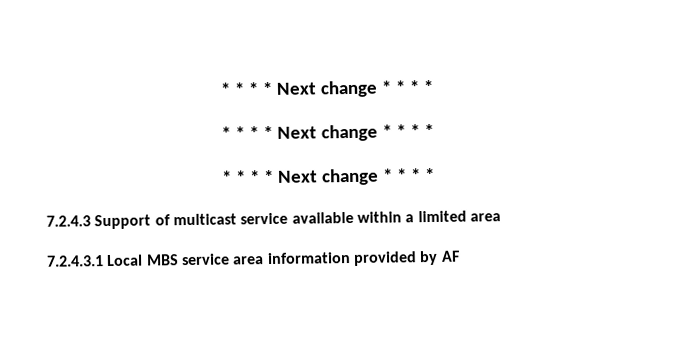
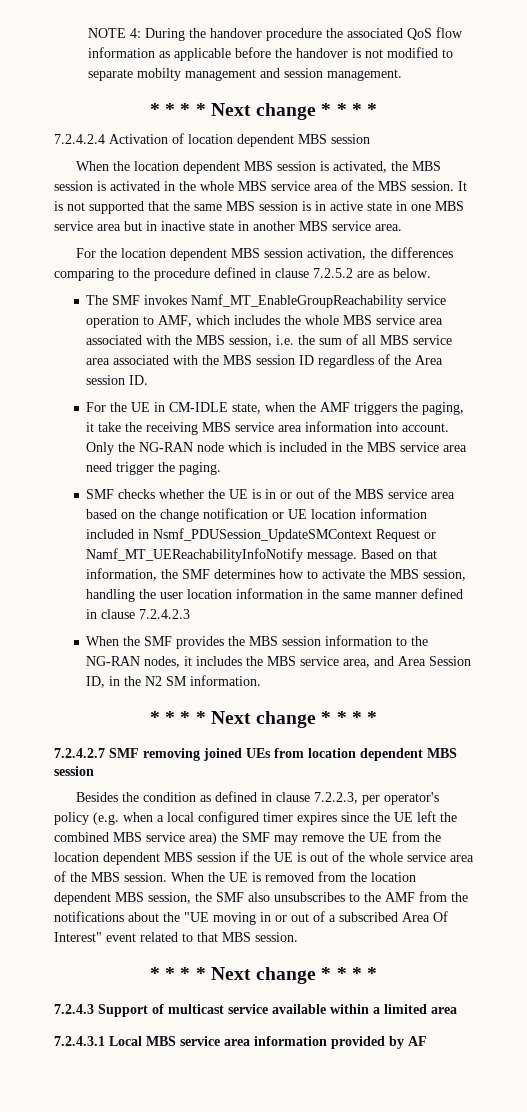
(220, 89) none -> [88,27,464,41] [88,47,454,61] [88,68,403,81] NOTE 4: During the handover procedure the associated QoS flow information as applicable before the handover is not modified to separate mobilty management and session management. //
(434, 86) none -> [54,133,370,147] [76,161,442,174] [54,180,467,191] [54,201,464,214] [54,221,402,231] [76,247,454,261] [54,267,431,281] [86,294,447,308] [86,315,444,328] [86,334,453,347] [86,354,444,368] [86,375,149,385] [86,402,465,415] [86,421,450,435] [86,442,468,455] [86,462,222,475] [86,488,456,499] [86,508,428,522] [86,528,437,542] [86,548,438,562] [86,568,467,581] [86,588,464,602] [86,609,191,619] [86,635,429,649] [86,656,472,668] [86,675,262,688] // 7.2.4.2.4 Activation of location dependent MBS session // When the location dependent MBS session is activated, the MBS session is activated in the whole MBS service area of the MBS session. It is not supported that the same MBS session is in active state in one MBS service area but in inactive state in another MBS service area. // For the location dependent MBS session activation, the differences comparing to the procedure defined in clause 7.2.5.2 are as below. // The SMF invokes Namf_MT_EnableGroupReachability service operation to AMF, which includes the whole MBS service area associated with the MBS session, i.e. the sum of all MBS service area associated with the MBS session ID regardless of the Area session ID. // For the UE in CM-IDLE state, when the AMF triggers the paging, it take the receiving MBS service area information into account. Only the NG-RAN node which is included in the MBS service area need trigger the paging. // SMF checks whether the UE is in or out of the MBS service area based on the change notification or UE location information included in Nsmf_PDUSession_UpdateSMContext Request or Namf_MT_UEReachabilityInfoNotify message. Based on that information, the SMF determines how to activate the MBS session, handling the user location information in the same manner defined in clause 7.2.4.2.3 // When the SMF provides the MBS session information to the NG-RAN nodes, it includes the MBS service area, and Area Session ID, in the N2 SM information.
(434, 130) none -> [54,748,457,761] [54,766,94,776] [76,791,440,805] [54,811,457,825] [54,831,441,845] [54,851,474,865] [54,871,416,882] [54,891,468,905] [54,911,448,925] [54,932,298,942] // 7.2.4.2.7 SMF removing joined UEs from location dependent MBS session // Besides the condition as defined in clause 7.2.2.3, per operator's policy (e.g. when a local configured timer expires since the UE left the combined MBS service area) the SMF may remove the UE from the location dependent MBS session if the UE is out of the whole service area of the MBS session. When the UE is removed from the location dependent MBS session, the SMF also unsubscribes to the AMF from the notifications about the "UE moving in or out of a subscribed Area Of Interest" event related to that MBS session.

